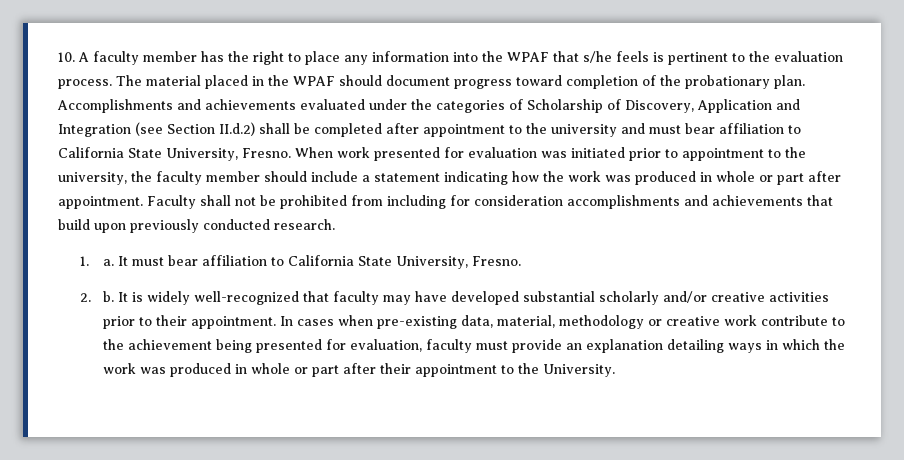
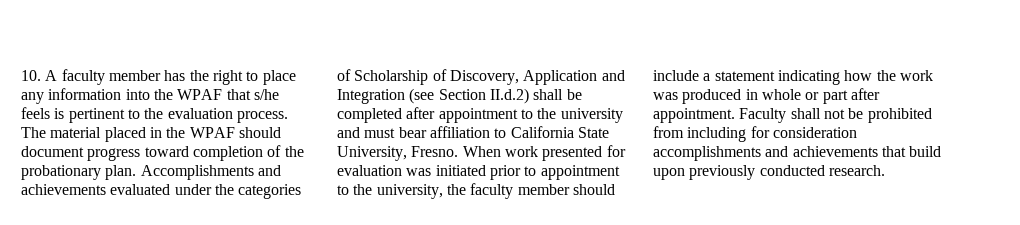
[80,255,521,269] [80,291,829,305] [102,315,845,329] [102,339,845,353] [102,363,615,377] // 1. a. It must bear affiliation to California State University, Fresno. // 2. b. It is widely well-recognized that faculty may have developed substantial scholarly and/or creative activities prior to their appointment. In cases when pre-existing data, material, methodology or creative work contribute to the achievement being presented for evaluation, faculty must provide an explanation detailing ways in which the work was produced in whole or part after their appointment to the University. -> (885, 170) none

